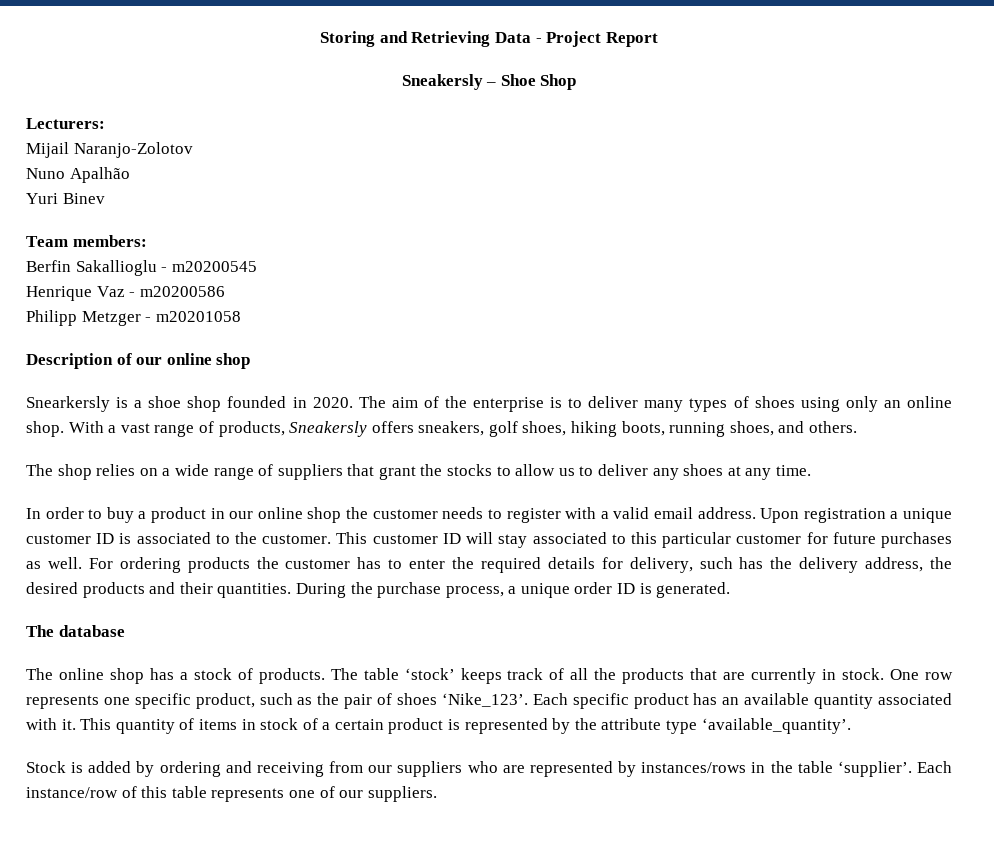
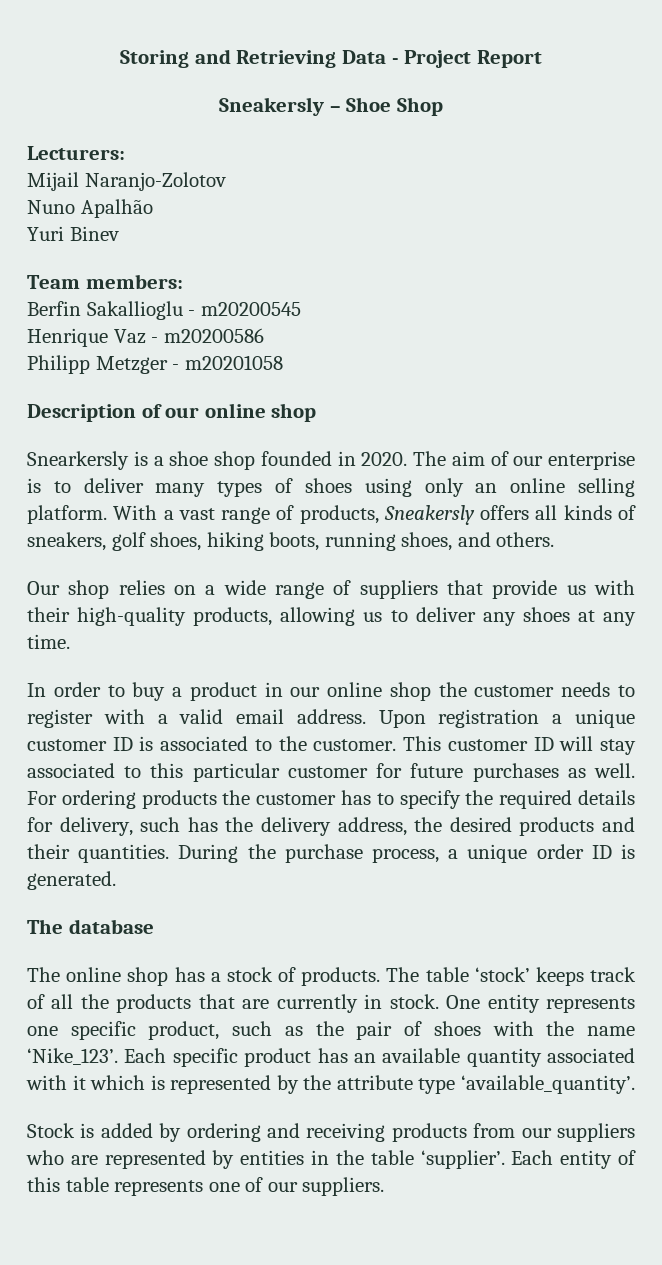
[444,396,467,408] the -> [513,456,544,466] our
[26,421,64,437] shop. -> [578,478,636,497] [27,505,107,524] selling platform.
(414, 427) none -> [535,505,636,520] all kinds of
[26,464,53,476] The -> [27,581,60,595] Our
[378,464,556,480] grant the stocks to allow -> [492,580,635,599] [27,607,356,626] provide us with their high-quality products, allowing
[409,559,446,569] enter -> [399,790,461,809] specify
[924,672,953,680] row -> [487,994,540,1013] entity
(438, 699) none -> [492,1021,636,1036] with the name
[61,718,444,734] it. This quantity of items in stock of a certain product -> [72,1075,146,1090] it which
(324, 769) none -> [391,1123,467,1142] products
[641,762,747,773] instances/rows -> [240,1150,305,1165] entities
[26,787,118,798] instance/row -> [560,1150,613,1169] entity

